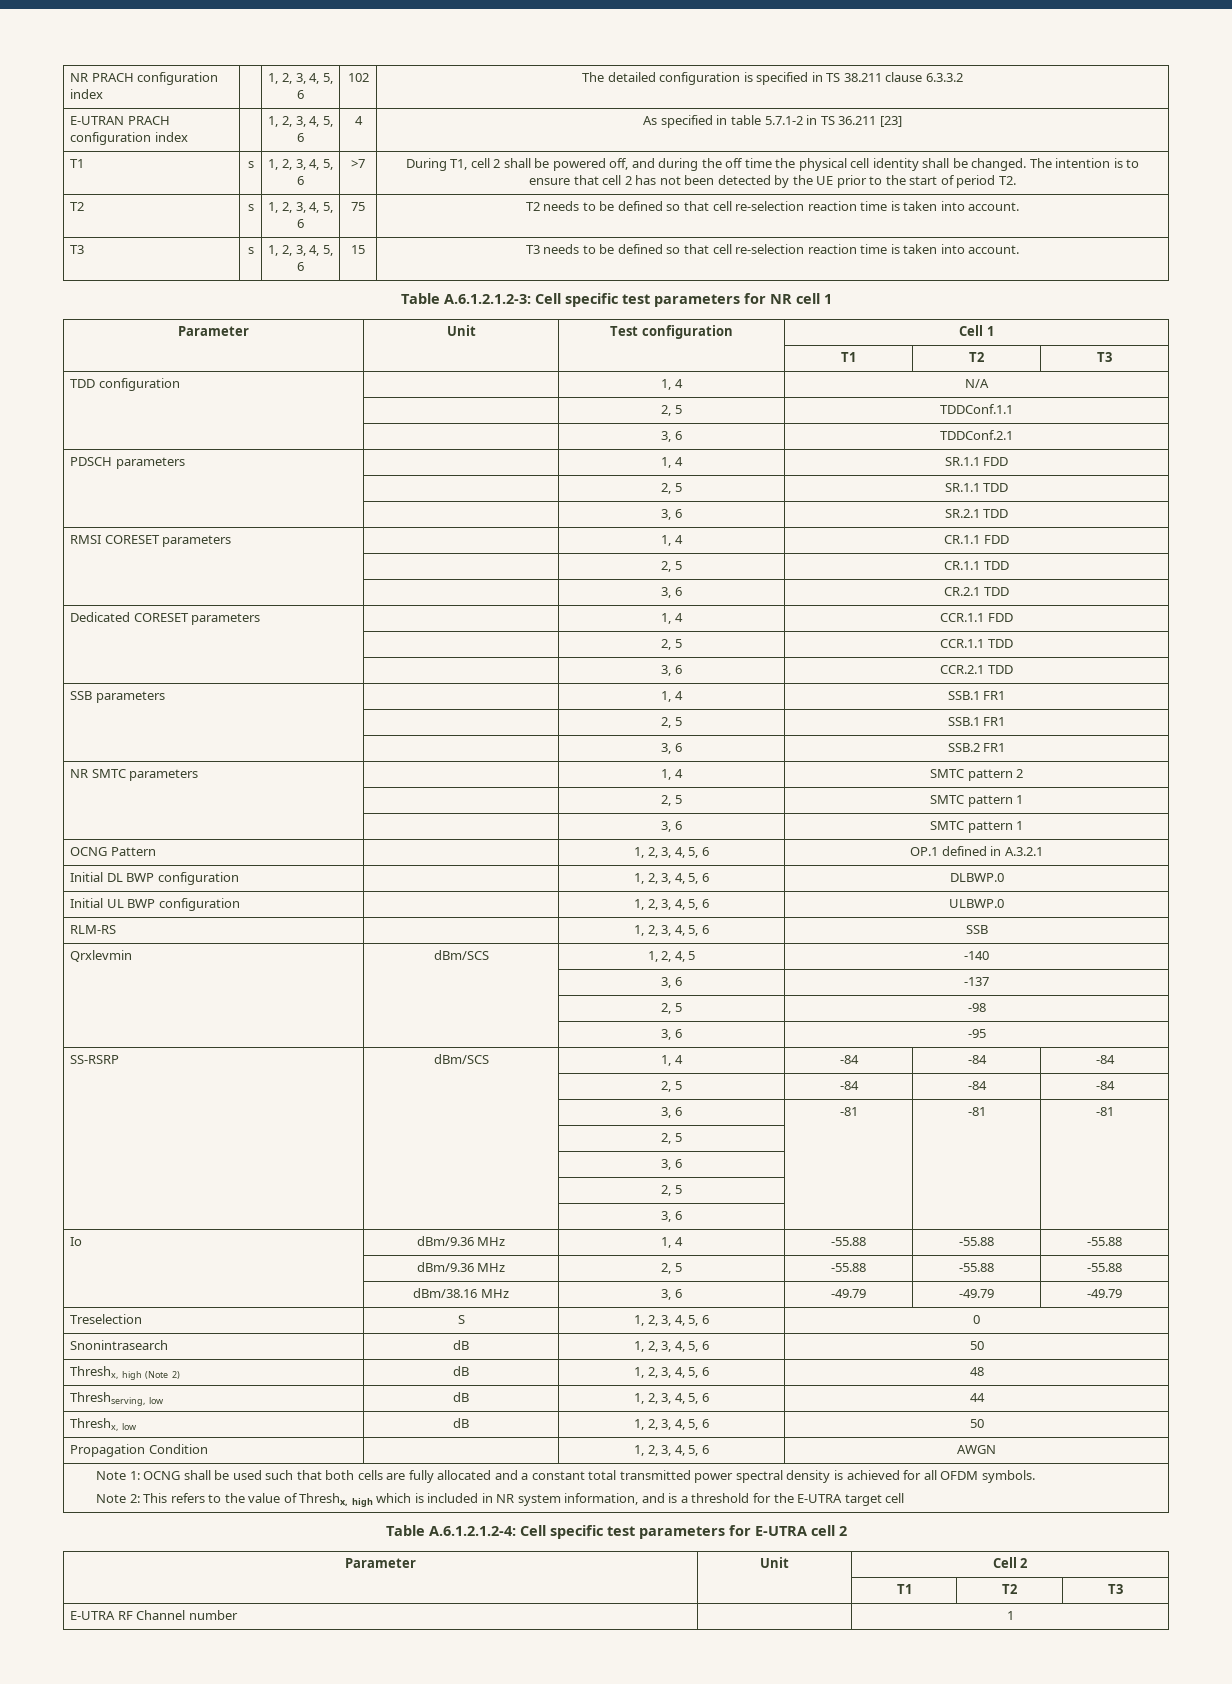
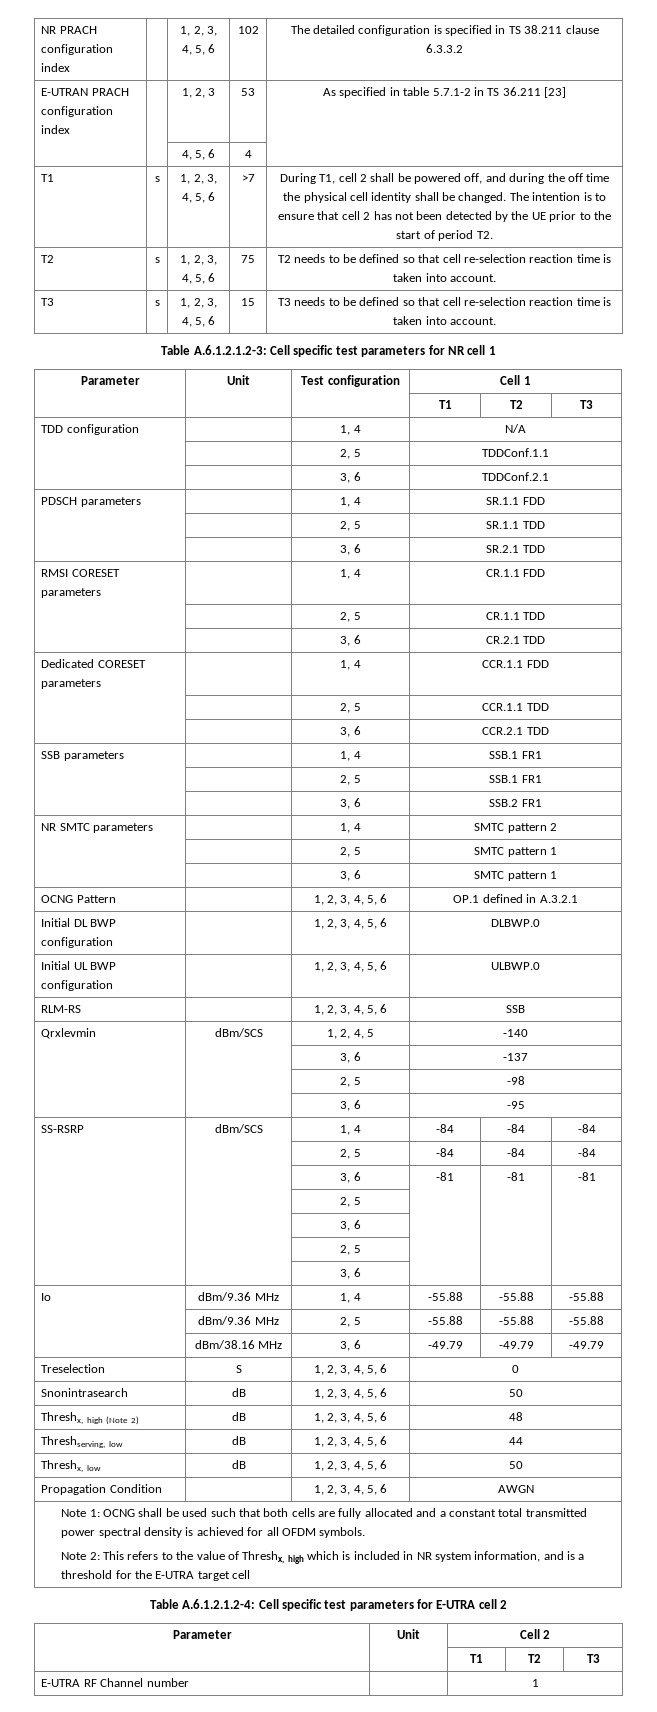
[295,116,333,127] [297,133,304,142] [354,116,363,125] 3, 4, 5, 6 | 4 -> [208,88,216,96] [241,88,255,96] 3 | 53
(902, 121) none -> [181,149,216,160] [244,150,252,158] // | | 4, 5, 6 | 4 |

